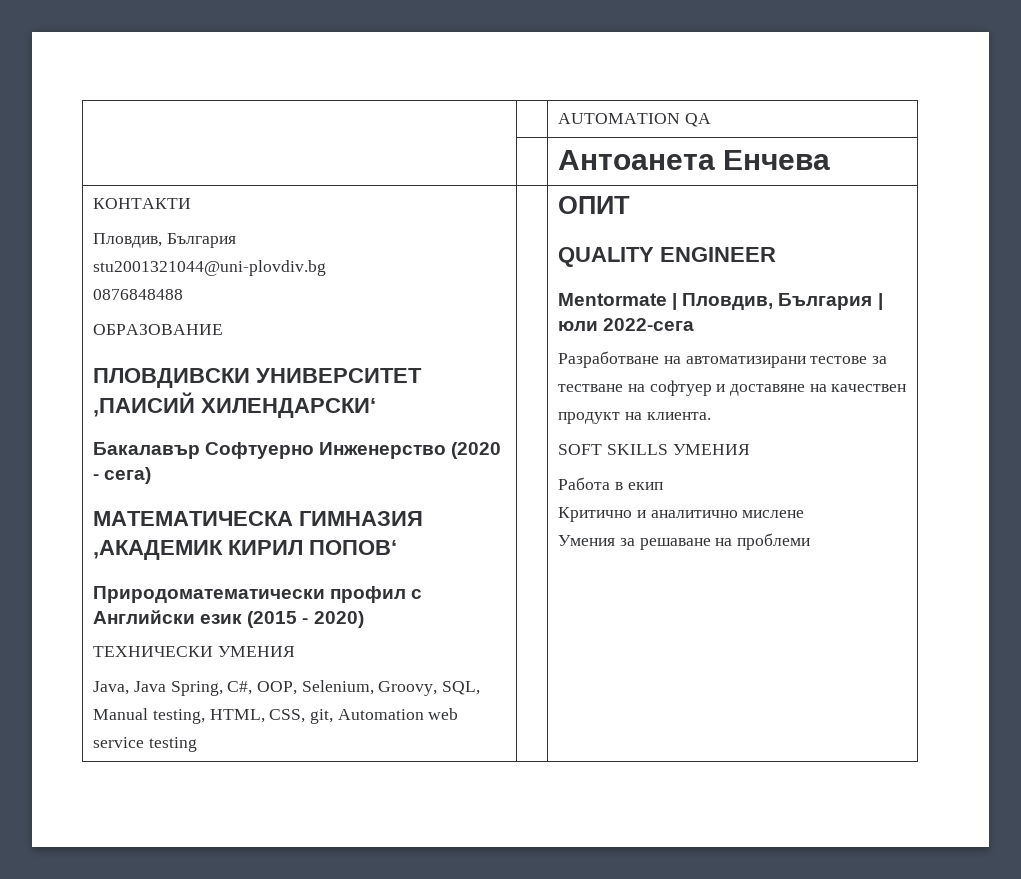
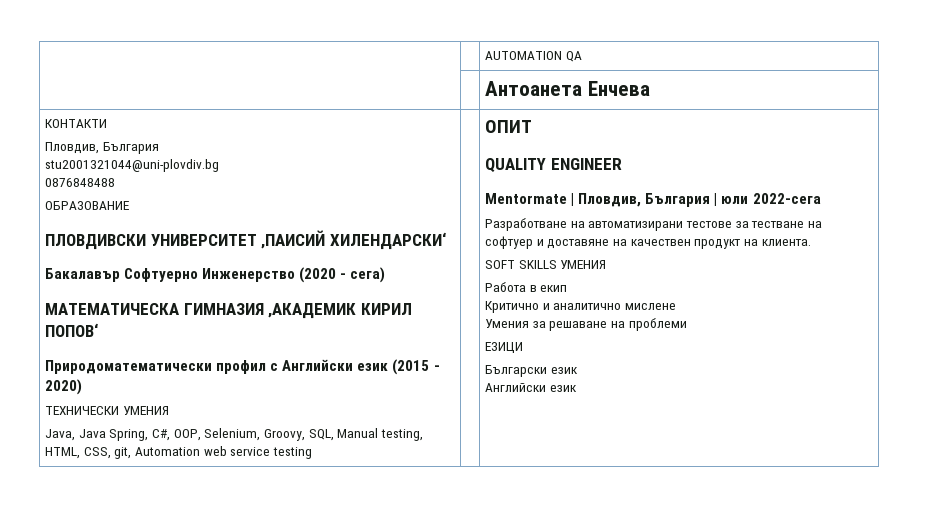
(810, 541) none -> [485,342,524,353] [485,365,578,377] [485,383,577,392] // ЕЗИЦИ // Български език // Английски език

